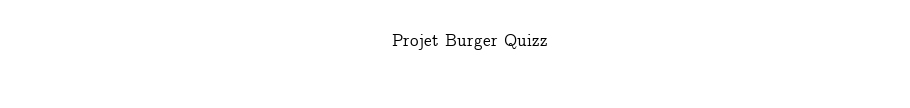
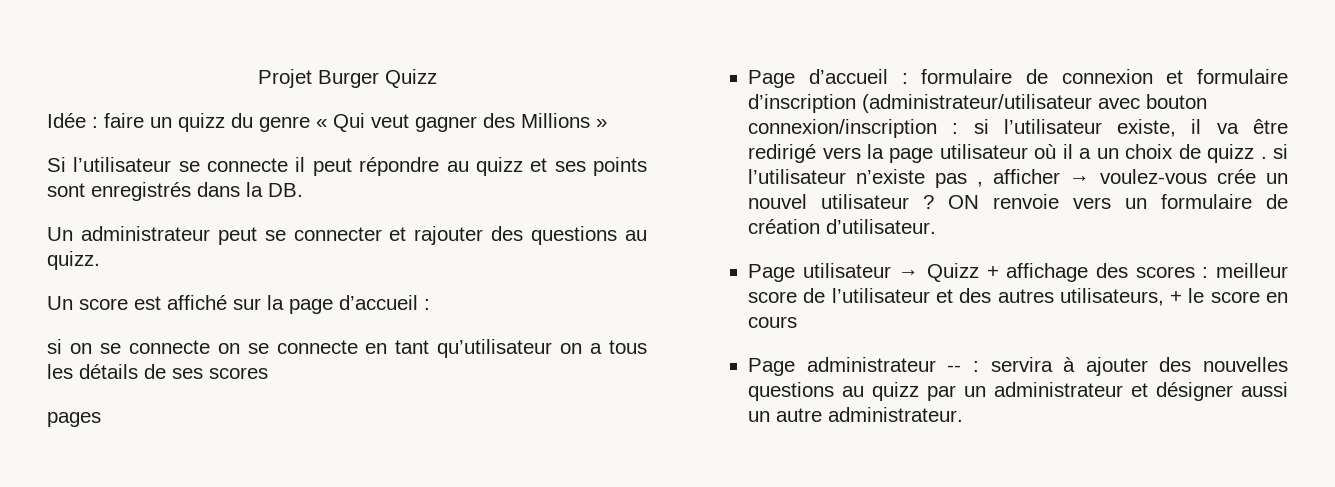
(548, 41) none -> [47,113,607,132] [47,157,648,176] [47,182,303,201] [47,226,648,245] [47,251,100,270] [47,295,430,314] [47,339,647,358] [47,364,268,379] [47,412,101,427] [748,69,1288,88] [748,94,1208,113] [748,119,1288,138] [748,144,1289,163] [748,169,1288,188] [748,194,1288,209] [748,219,937,234] [748,263,1288,282] [748,288,1288,306] [748,316,798,328] [748,357,1288,376] [748,382,1288,401] [748,407,964,422] // Idée : faire un quizz du genre « Qui veut gagner des Millions » // Si l’utilisateur se connecte il peut répondre au quizz et ses points sont enregistrés dans la DB. // Un administrateur peut se connecter et rajouter des questions au quizz. // Un score est affiché sur la page d’accueil : // si on se connecte on se connecte en tant qu’utilisateur on a tous les détails de ses scores // pages // Page d’accueil : formulaire de connexion et formulaire d’inscription (administrateur/utilisateur avec bouton connexion/inscription : si l’utilisateur existe, il va être redirigé vers la page utilisateur où il a un choix de quizz . si l’utilisateur n’existe pas , afficher → voulez-vous crée un nouvel utilisateur ? ON renvoie vers un formulaire de création d’utilisateur. // Page utilisateur → Quizz + affichage des scores : meilleur score de l’utilisateur et des autres utilisateurs, + le score en cours // Page administrateur -- : servira à ajouter des nouvelles questions au quizz par un administrateur et désigner aussi un autre administrateur.

